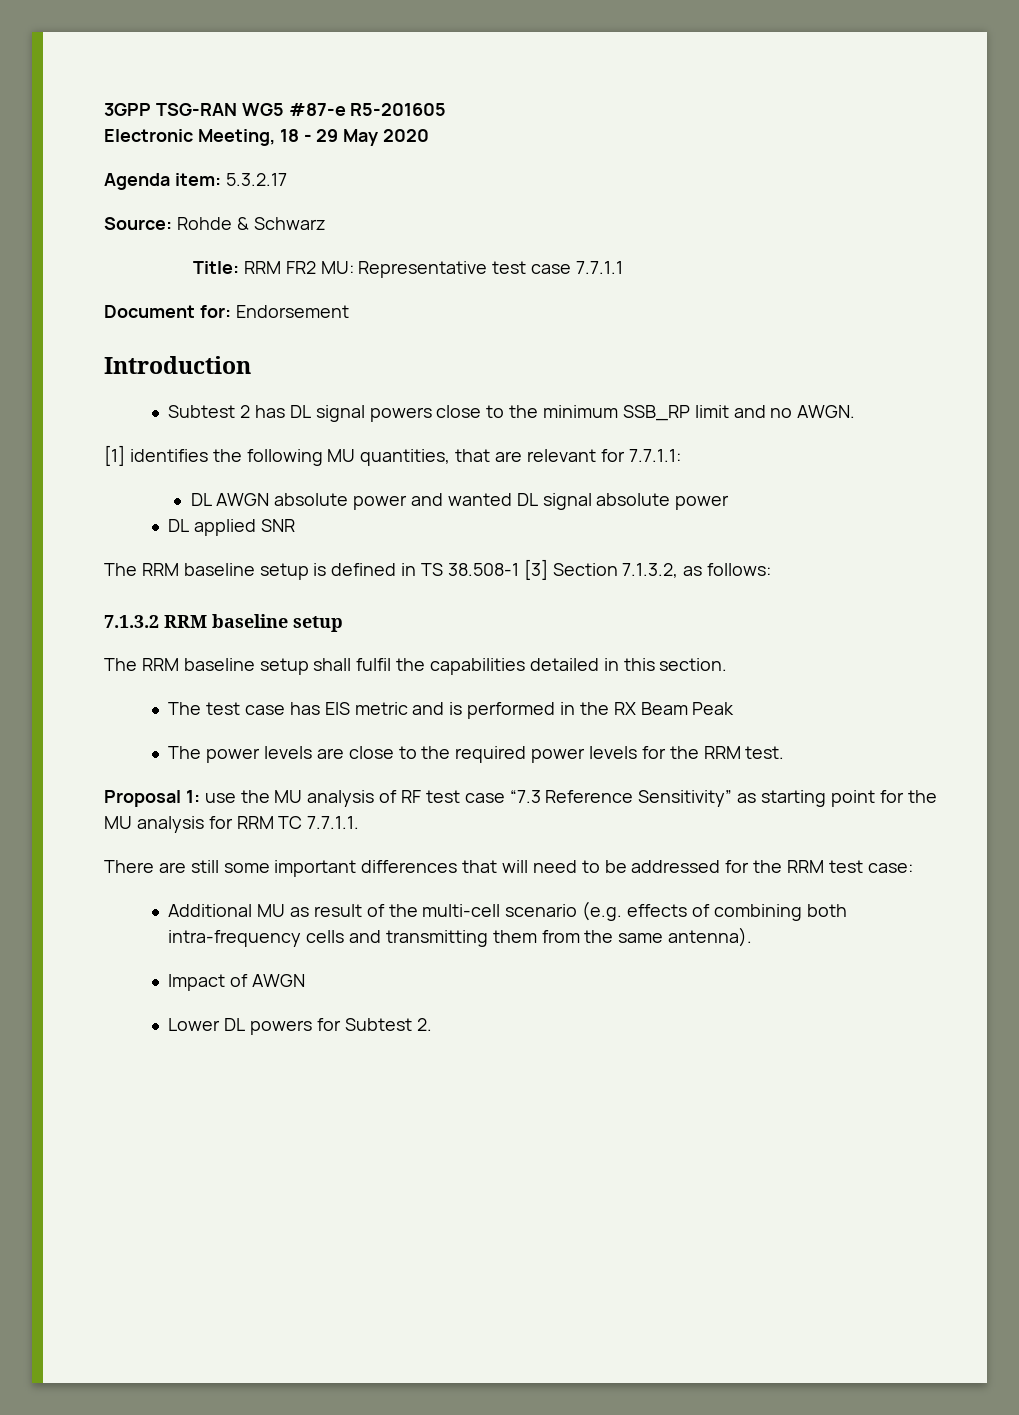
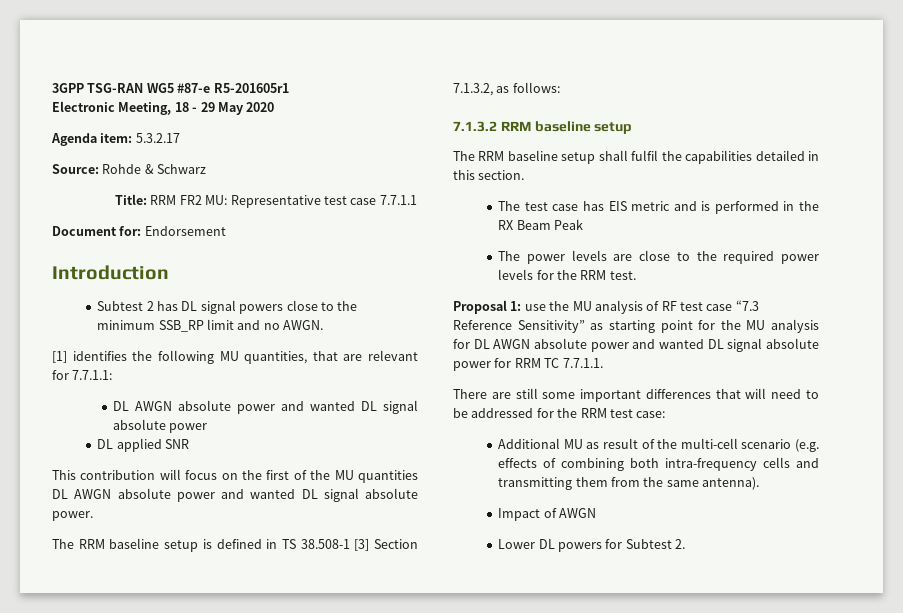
[350,103,447,116] R5-201605 -> [213,83,289,93] R5-201605r1
(296, 525) none -> [52,469,418,483] [52,488,418,502] [52,511,93,521] // This contribution will focus on the first of the MU quantities DL AWGN absolute power and wanted DL signal absolute power.
(233, 822) none -> [473,338,819,352] [453,358,512,371] DL AWGN absolute power and wanted DL signal absolute power for

